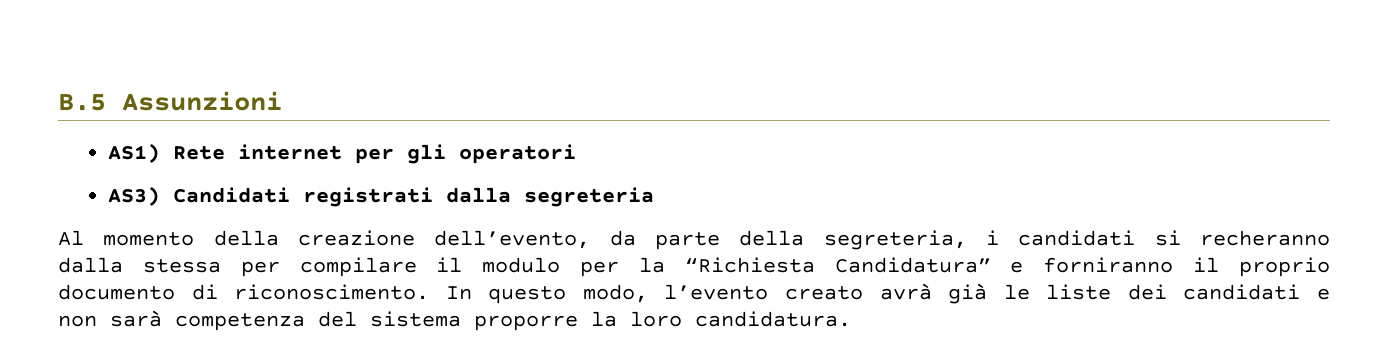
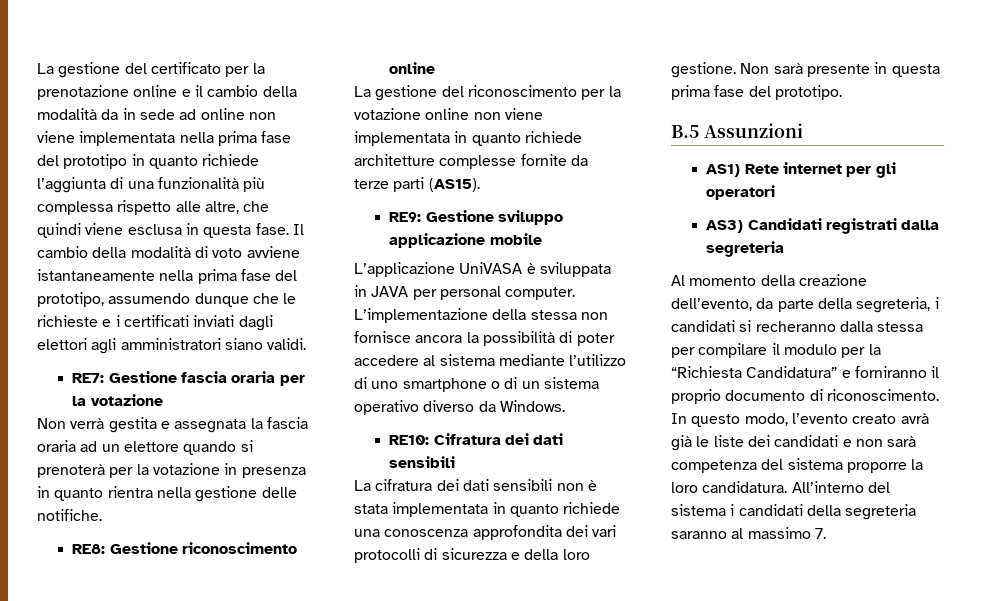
(58, 102) none -> [37,62,265,78] [37,85,297,100] [37,108,276,120] [37,131,292,146] [37,154,260,169] [37,177,266,193] [37,200,270,215] [37,223,304,238] [37,246,300,258] [37,269,298,284] [37,292,297,307] [37,315,273,331] [37,338,307,354] [72,371,305,386] [72,394,163,406] [37,417,308,433] [37,440,253,455] [37,463,306,478] [37,486,297,502] [37,509,102,521] [72,542,297,554] [389,62,436,74] [354,85,621,101] [354,108,543,120] [354,131,582,146] [354,154,588,169] [354,177,480,192] [389,210,563,225] [389,233,542,248] [354,262,611,277] [354,285,576,300] [354,308,608,323] [354,331,615,346] [354,354,627,366] [354,377,599,392] [354,400,565,415] [389,433,564,445] [389,456,456,468] [354,479,597,491] [354,502,621,517] [354,525,617,540] [354,548,590,563] [671,62,940,78] [671,85,842,100] La gestione del certificato per la prenotazione online e il cambio della modalità da in sede ad online non viene implementata nella prima fase del prototipo in quanto richiede l’aggiunta di una funzionalità più complessa rispetto alle altre, che quindi viene esclusa in questa fase. Il cambio della modalità di voto avviene istantaneamente nella prima fase del prototipo, assumendo dunque che le richieste e i certificati inviati dagli elettori agli amministratori siano validi. // RE7: Gestione fascia oraria per la votazione // Non verrà gestita e assegnata la fascia oraria ad un elettore quando si prenoterà per la votazione in presenza in quanto rientra nella gestione delle notifiche. // RE8: Gestione riconoscimento online // La gestione del riconoscimento per la votazione online non viene implementata in quanto richiede architetture complesse fornite da terze parti (AS15). // RE9: Gestione sviluppo applicazione mobile // L’applicazione UniVASA è sviluppata in JAVA per personal computer. L’implementazione della stessa non fornisce ancora la possibilità di poter accedere al sistema mediante l’utilizzo di uno smartphone o di un sistema operativo diverso da Windows. // RE10: Cifratura dei dati sensibili // La cifratura dei dati sensibili non è stata implementata in quanto richiede una conoscenza approfondita dei vari protocolli di sicurezza e della loro gestione. Non sarà presente in questa prima fase del prototipo. //
(851, 319) none -> [791,481,890,493] [671,504,917,520] [671,527,826,539] All’interno del sistema i candidati della segreteria saranno al massimo 7.

